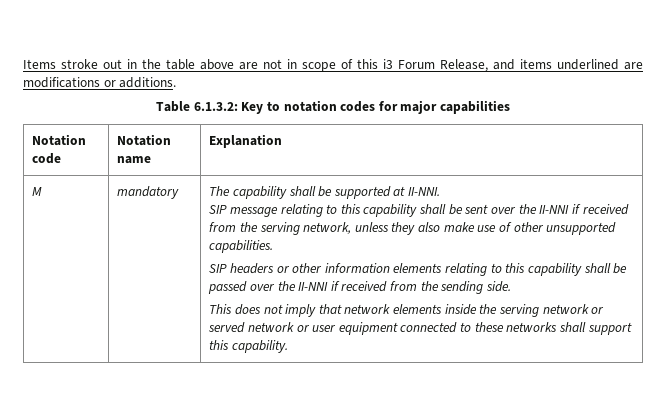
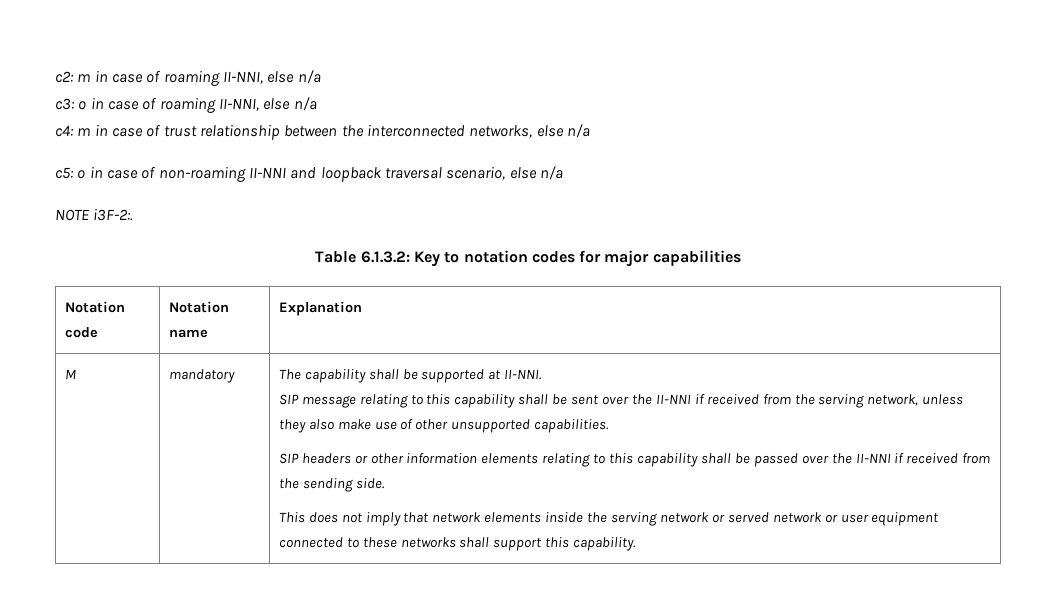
[23,59,643,72] [23,77,177,88] Items stroke out in the table above are not in scope of this i3 Forum Release, and items underlined are modifications or additions. -> [55,70,321,86] [55,97,317,113] [55,124,590,140] [55,166,563,182] [55,208,134,221] c2: m in case of roaming II-NNI, else n/a // c3: o in case of roaming II-NNI, else n/a // c4: m in case of trust relationship between the interconnected networks, else n/a // c5: o in case of non-roaming II-NNI and loopback traversal scenario, else n/a // NOTE i3F-2:.

